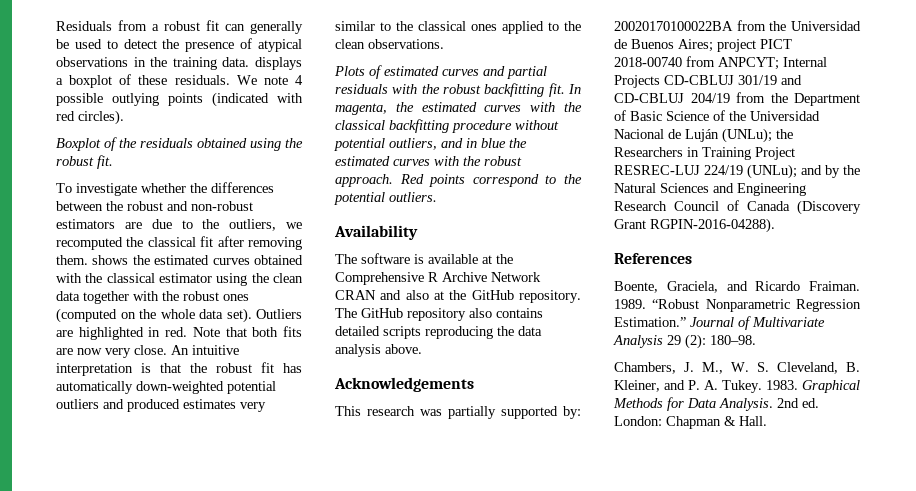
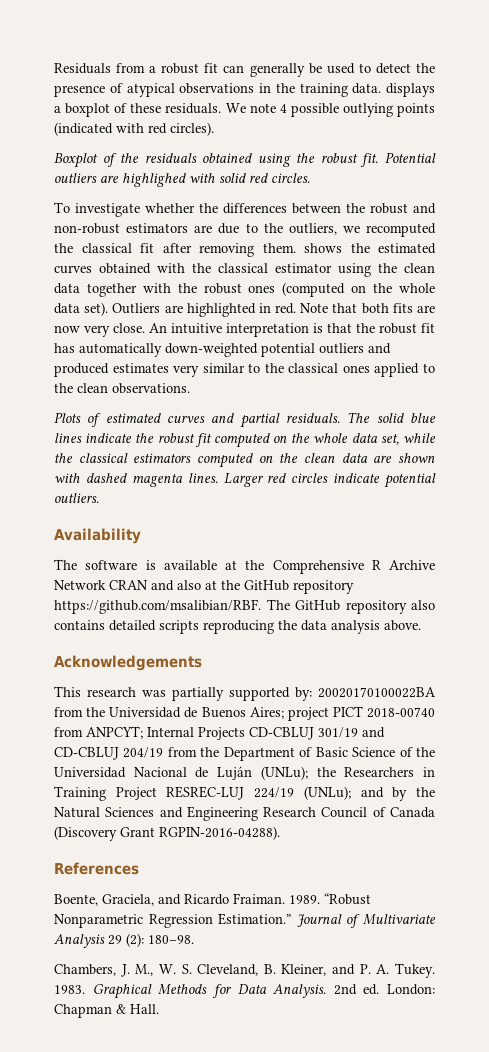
(113, 162) none -> [384,152,436,163] [54,173,310,187] Potential outliers are highlighed with solid red circles.
[335,83,581,97] [335,102,582,115] [335,119,559,133] [334,138,527,151] [335,156,522,166] [335,174,582,187] residuals with the robust backfitting fit. In magenta, the estimated curves with the classical backfitting procedure without potential outliers, and in blue the estimated curves with the robust approach. Red points correspond to the -> [286,412,436,423] [54,433,437,448] [54,453,435,468] [54,473,381,487] residuals. The solid blue lines indicate the robust fit computed on the whole data set, while the classical estimators computed on the clean data are shown with dashed magenta lines. Larger red circles indicate
[519,290,581,303] repository. -> [293,580,354,594] [54,599,261,614] repository https://github.com/msalibian/RBF.

